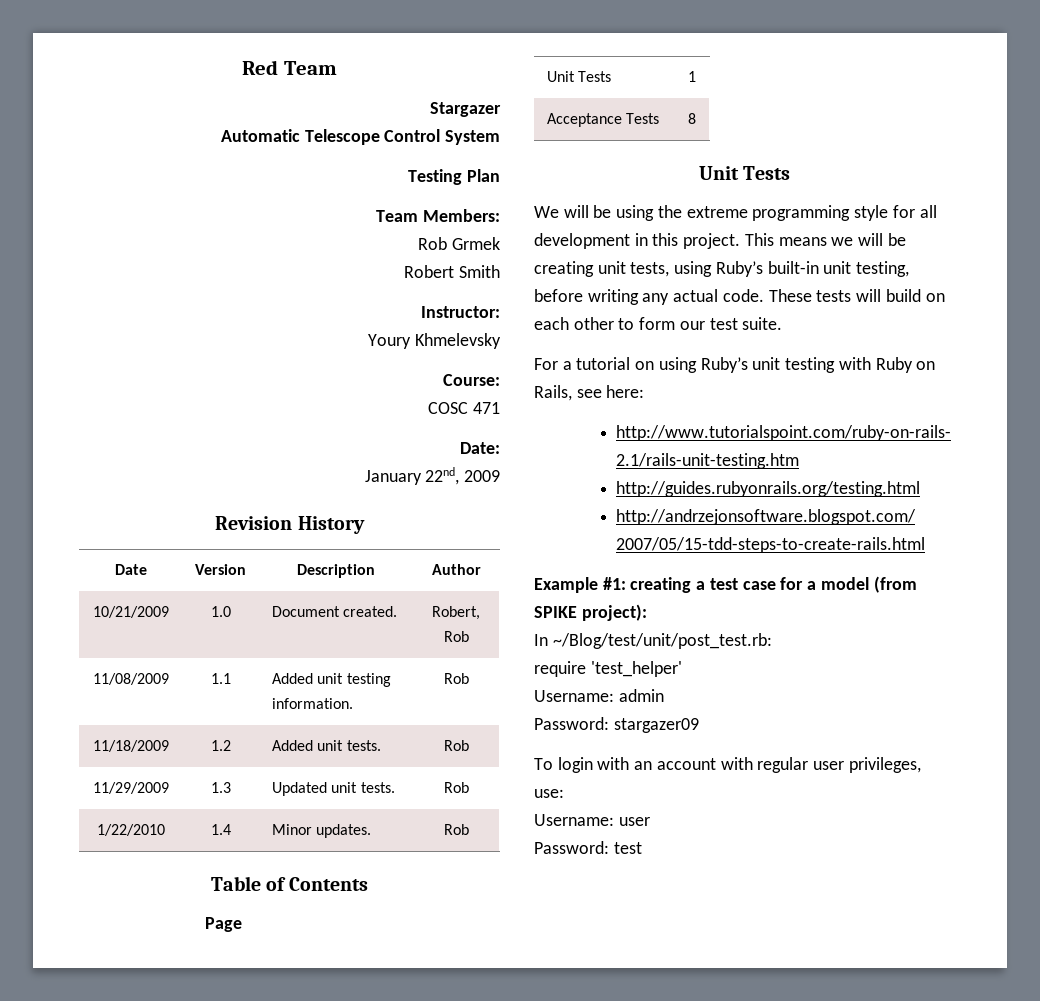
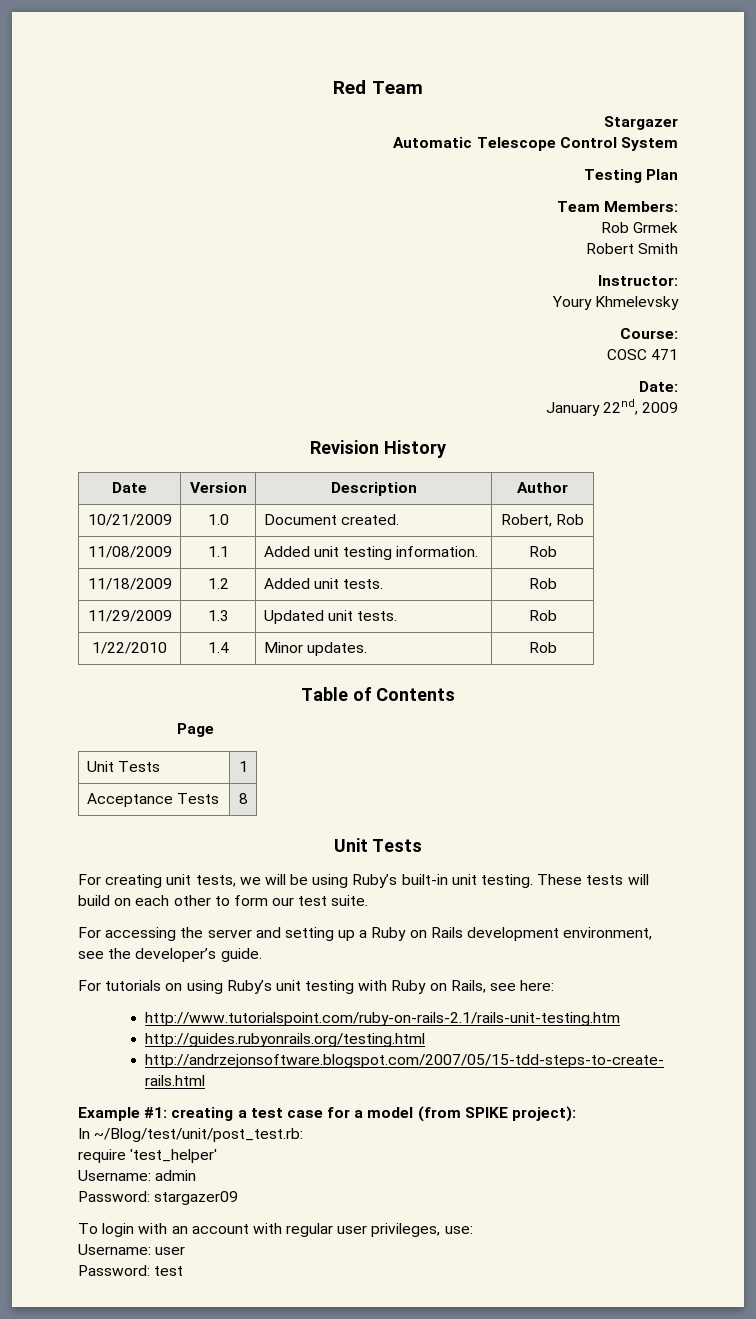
[534,205,937,221] [534,233,906,249] [534,261,910,277] [534,289,764,305] We will be using the extreme programming style for all development in this project. This means we will be creating unit tests, using Ruby’s built-in unit testing, before writing any actual code. -> [78,874,534,888] For creating unit tests, we will be using Ruby’s built-in unit testing.
[562,357,631,370] a tutorial -> [105,927,653,941] [78,948,262,962] [78,980,162,991] accessing the server and setting up a Ruby on Rails development environment, see the developer’s guide. // For tutorials

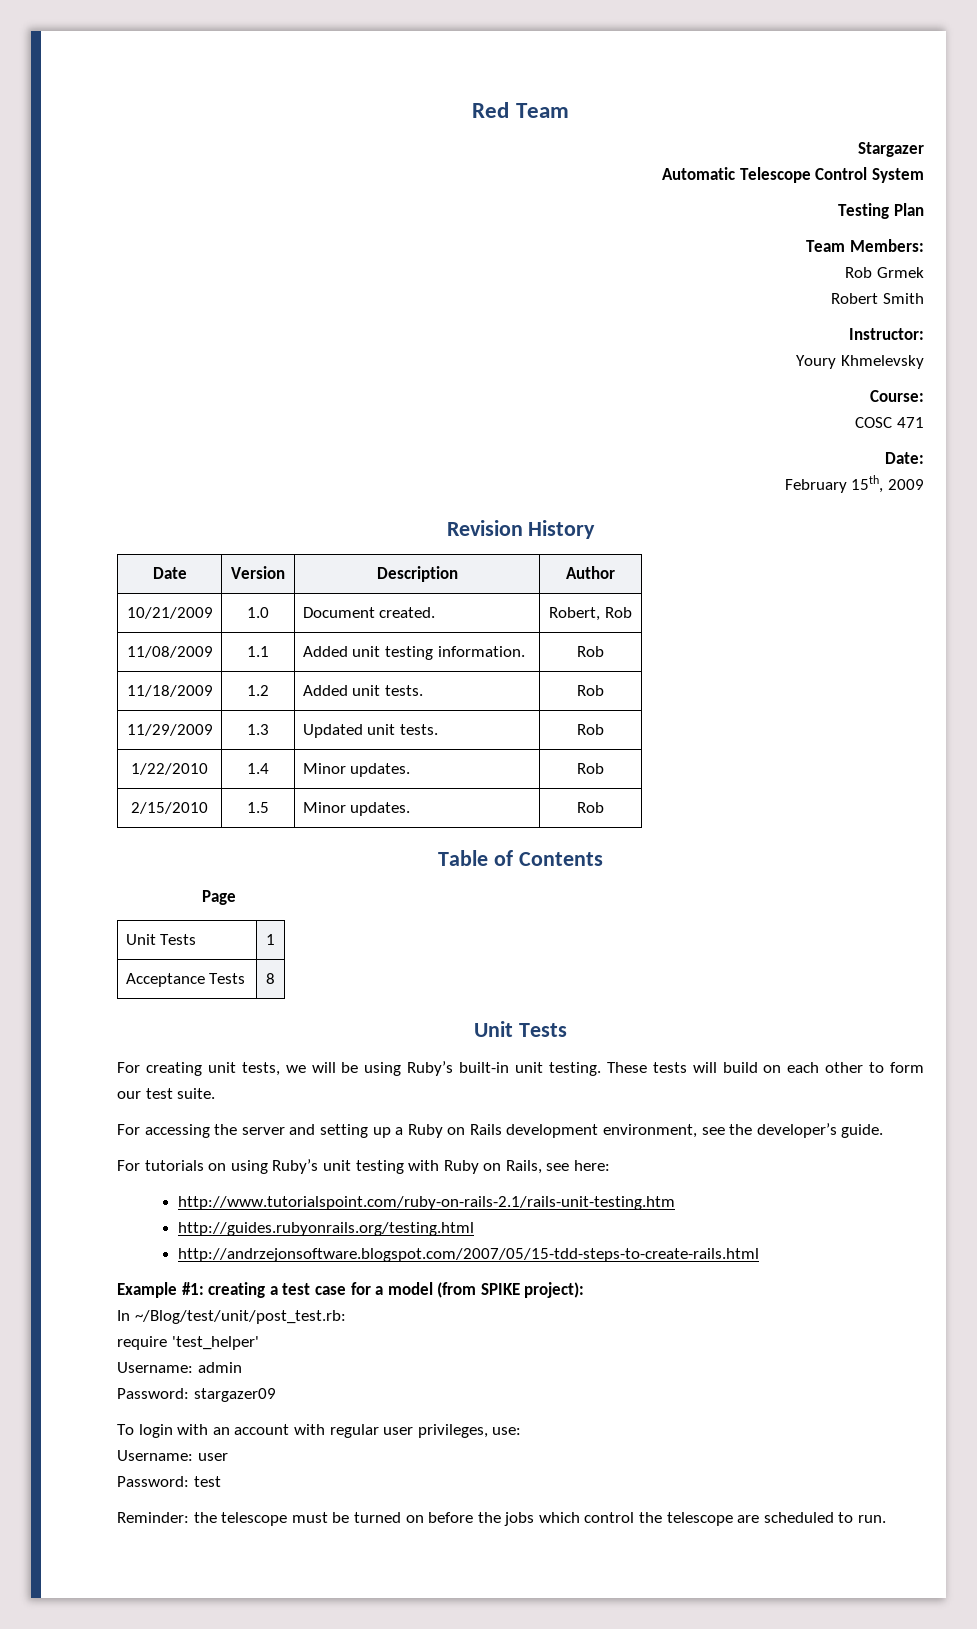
[545,399,638,416] January 22nd, -> [784,475,884,493] February 15th,
(557, 647) none -> [131,802,208,814] [247,802,269,813] [302,802,411,816] [577,802,604,813] // 2/15/2010 | 1.5 | Minor updates. | Rob
(184, 1271) none -> [117,1512,887,1526] // Reminder: the telescope must be turned on before the jobs which control the telescope are scheduled to run.

